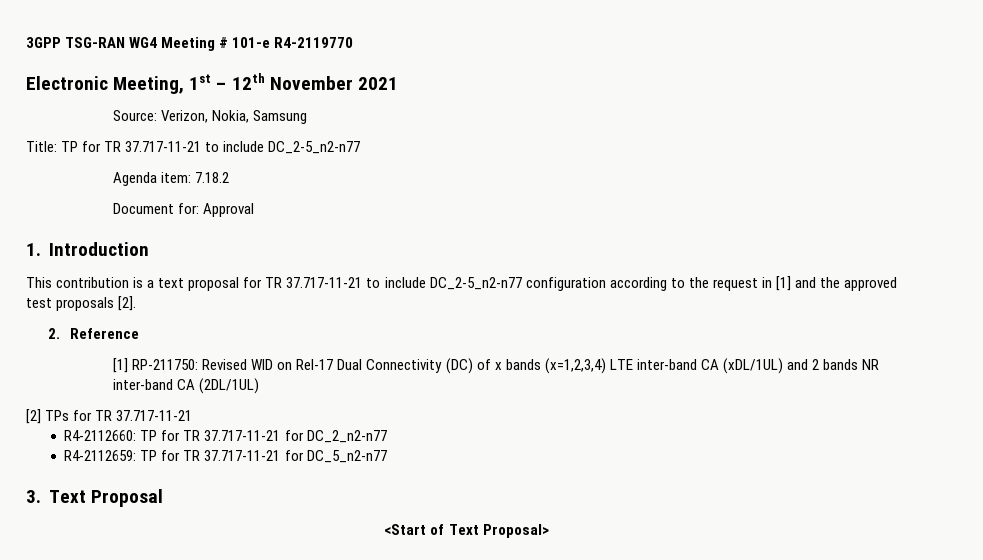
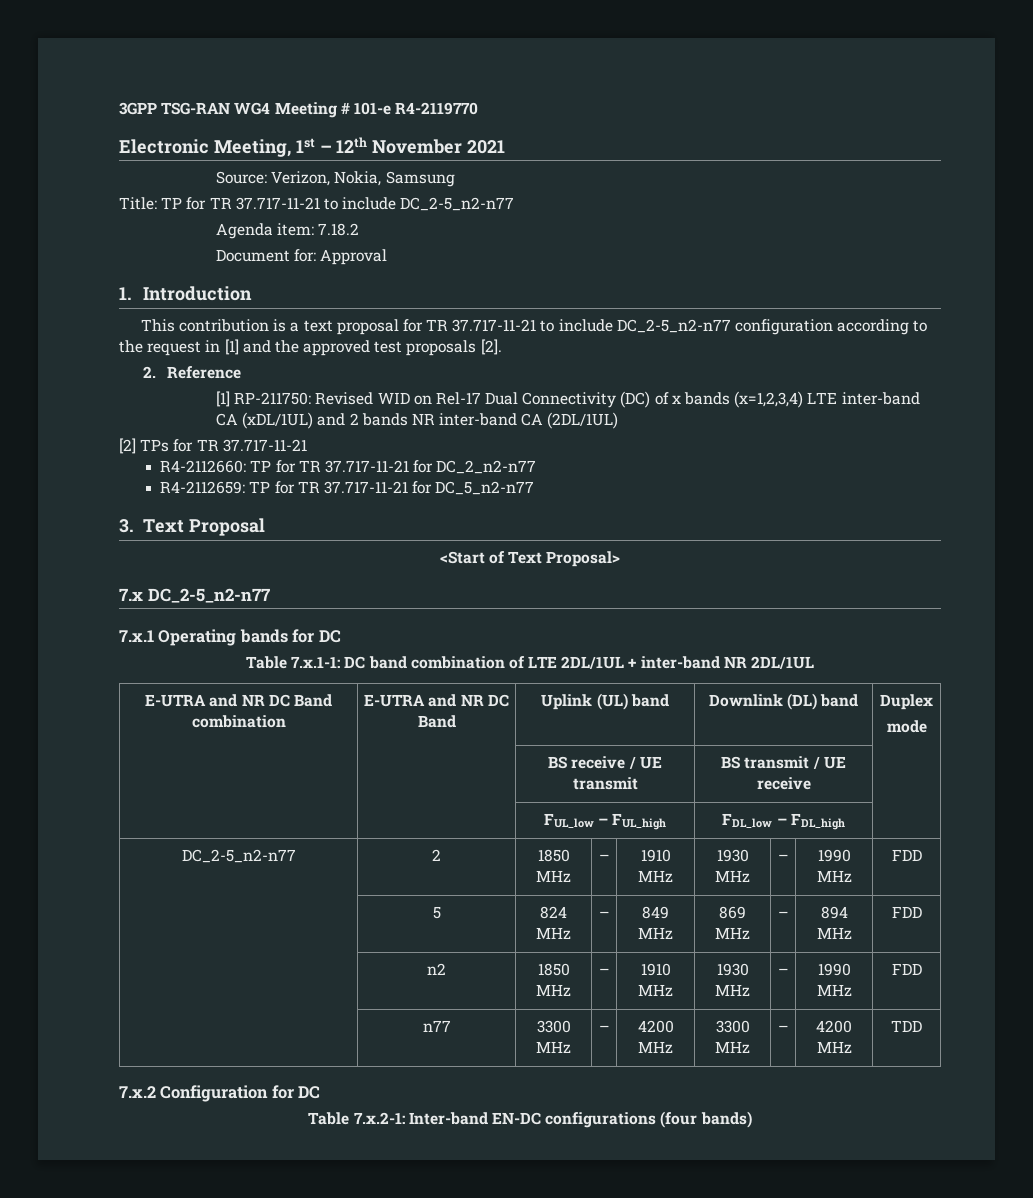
(549, 531) none -> [119,588,270,603] [119,629,341,646] [245,656,815,669] [145,694,332,707] [191,715,286,728] [364,694,509,707] [417,715,456,728] [541,693,669,710] [708,693,859,710] [880,694,933,710] [886,720,927,733] [548,756,662,769] [572,777,638,790] [721,756,846,769] [756,777,811,790] [543,813,667,830] [722,813,845,830] [181,849,296,863] [432,849,441,861] [537,849,570,862] [536,870,571,882] [598,854,610,861] [640,849,671,862] [638,870,673,882] [716,849,749,862] [715,870,750,882] [777,854,789,861] [817,849,851,862] [816,870,852,882] [891,849,922,861] [432,906,441,919] [540,906,567,919] [536,927,571,939] [598,911,610,918] [642,906,669,919] [638,927,673,939] [719,906,746,919] [715,927,750,939] [777,911,789,918] [820,906,848,919] [816,927,852,939] [891,906,922,918] [427,963,446,975] [537,963,570,976] [536,984,571,996] [598,968,610,975] [640,963,671,976] [638,984,673,996] [716,963,749,976] [715,984,750,996] [777,968,789,975] [817,963,851,976] [816,984,852,996] [891,963,922,975] [422,1020,451,1032] [536,1020,571,1033] [536,1041,571,1053] [598,1025,610,1032] [637,1020,674,1033] [638,1041,673,1053] [715,1020,750,1033] [715,1041,750,1053] [777,1025,789,1032] [816,1020,852,1033] [816,1041,852,1053] [891,1020,922,1032] [119,1085,321,1102] [308,1111,752,1128] // 7.x DC_2-5_n2-n77 // 7.x.1 Operating bands for DC // Table 7.x.1-1: DC band combination of LTE 2DL/1UL + inter-band NR 2DL/1UL // E-UTRA and NR DC Band combination | E-UTRA and NR DC Band | Uplink (UL) band | Downlink (DL) band | Duplex // mode // | | BS receive / UE transmit | BS transmit / UE receive | // | | FUL_low – FUL_high | FDL_low – FDL_high | // DC_2-5_n2-n77 | 2 | 1850 MHz | – | 1910 MHz | 1930 MHz | – | 1990 MHz | FDD // | 5 | 824 MHz | – | 849 MHz | 869 MHz | – | 894 MHz | FDD // | n2 | 1850 MHz | – | 1910 MHz | 1930 MHz | – | 1990 MHz | FDD // | n77 | 3300 MHz | – | 4200 MHz | 3300 MHz | – | 4200 MHz | TDD // 7.x.2 Configuration for DC // Table 7.x.2-1: Inter-band EN-DC configurations (four bands)

